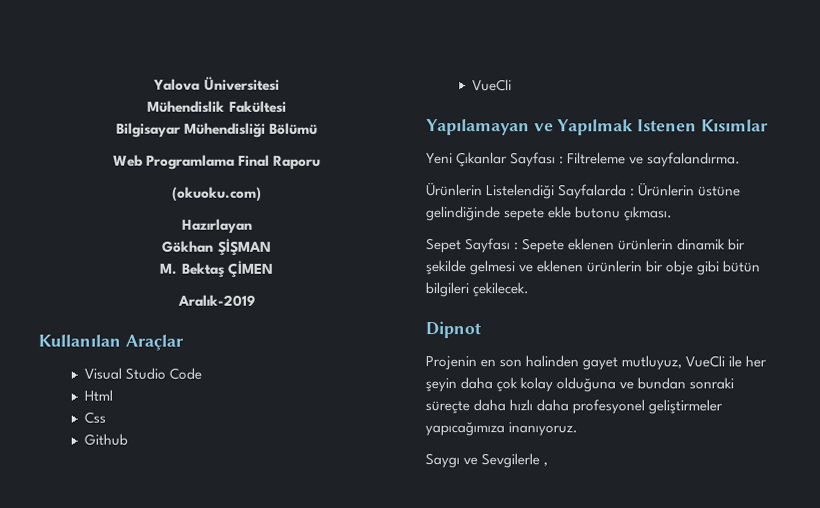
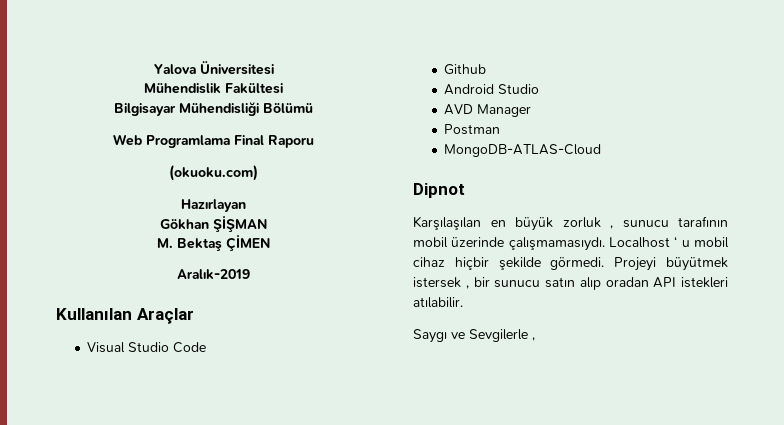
[84,389,114,402] [84,411,107,424] // Html // Css -> (207, 347) none
[472,79,513,92] [426,119,769,136] [426,152,742,168] [426,182,742,200] [426,206,674,222] [426,238,747,254] [425,260,761,276] [425,282,530,298] [425,321,481,339] [425,355,768,371] [425,377,735,393] [425,399,724,415] [425,422,579,437] VueCli // Yapılamayan ve Yapılmak Istenen Kısımlar // Yeni Çıkanlar Sayfası : Filtreleme ve sayfalandırma. // Ürünlerin Listelendiği Sayfalarda : Ürünlerin üstüne gelindiğinde sepete ekle butonu çıkması. // Sepet Sayfası : Sepete eklenen ürünlerin dinamik bir şekilde gelmesi ve eklenen ürünlerin bir obje gibi bütün bilgileri çekilecek. // Dipnot // Projenin en son halinden gayet mutluyuz, VueCli ile her şeyin daha çok kolay olduğuna ve bundan sonraki süreçte daha hızlı daha profesyonel geliştirmeler yapıcağımıza inanıyoruz. -> [444,84,540,95] [444,104,532,117] [444,124,501,135] [444,144,602,157] [413,183,465,198] [413,216,728,231] [413,236,729,251] [413,257,728,271] [413,277,728,290] [413,297,463,308] Android Studio // AVD Manager // Postman // MongoDB-ATLAS-Cloud // Dipnot // Karşılaşılan en büyük zorluk , sunucu tarafının mobil üzerinde çalışmamasıydı. Localhost ‘ u mobil cihaz hiçbir şekilde görmedi. Projeyi büyütmek istersek , bir sunucu satın alıp oradan API istekleri atılabilir.

